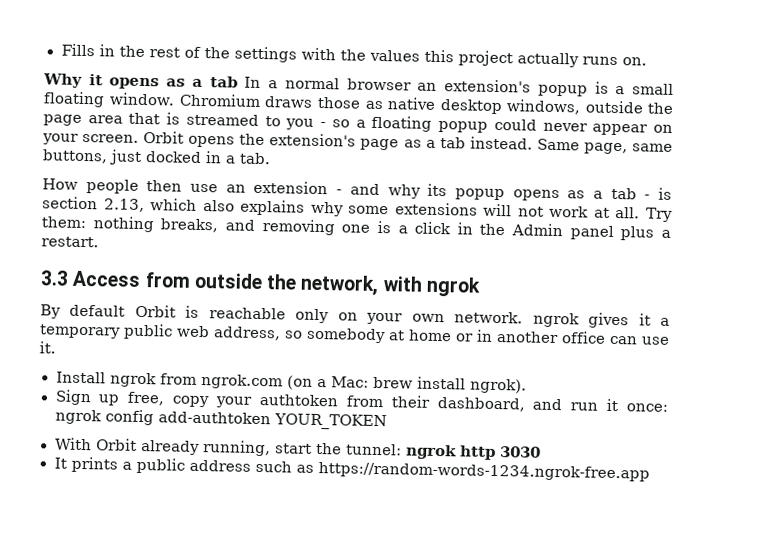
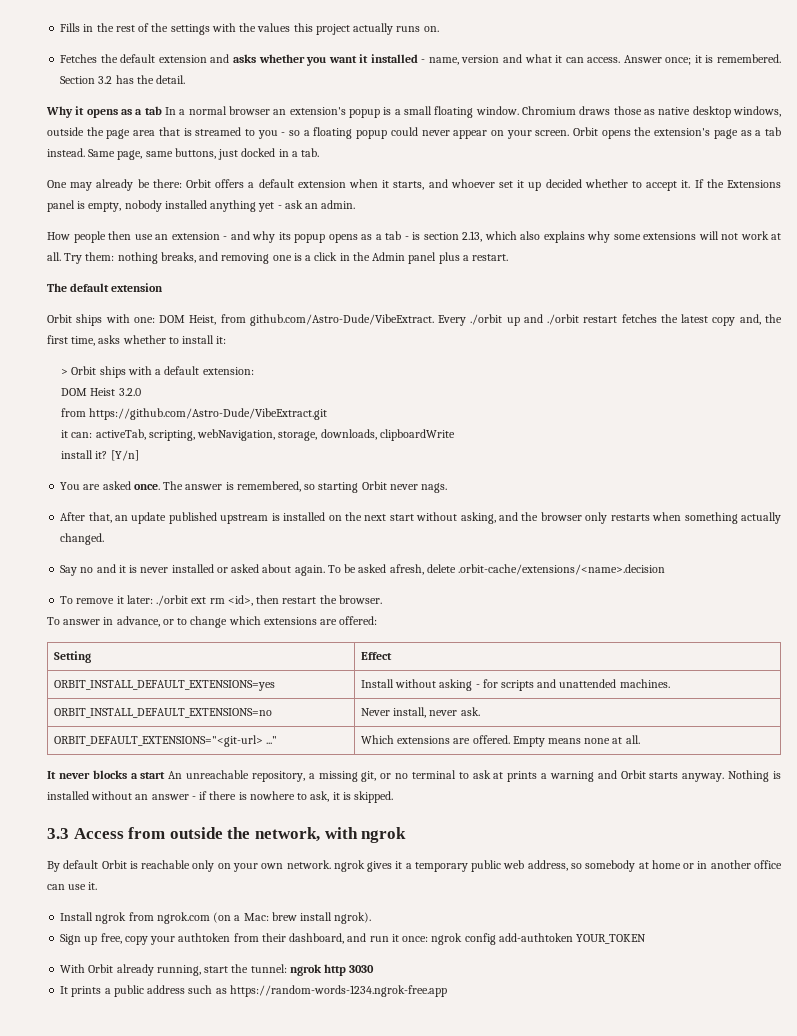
(647, 61) none -> [60,54,781,66] [60,75,186,84] // Fetches the default extension and asks whether you want it installed - name, version and what it can access. Answer once; it is remembered. Section 3.2 has the detail.
(271, 158) none -> [47,179,782,191] [47,200,356,212] // One may already be there: Orbit offers a default extension when it starts, and whoever set it up decided whether to accept it. If the Extensions panel is empty, nobody installed anything yet - ask an admin.
(99, 242) none -> [47,283,164,292] [47,314,783,326] [47,335,227,346] [61,366,254,378] [61,388,141,396] [61,408,328,420] [61,429,455,441] [61,450,139,461] [60,481,448,493] [60,512,781,524] [60,533,105,545] [60,564,666,576] [60,595,382,606] [47,616,378,628] [53,651,91,663] [360,652,392,660] [53,680,275,691] [360,679,670,691] [53,708,272,718] [360,707,480,718] [53,735,278,747] [360,735,640,747] [47,770,781,782] [47,791,394,803] // The default extension // Orbit ships with one: DOM Heist, from github.com/Astro-Dude/VibeExtract. Every ./orbit up and ./orbit restart fetches the latest copy and, the first time, asks whether to install it: // > Orbit ships with a default extension: // DOM Heist 3.2.0 // from https://github.com/Astro-Dude/VibeExtract.git // it can: activeTab, scripting, webNavigation, storage, downloads, clipboardWrite // install it? [Y/n] // You are asked once. The answer is remembered, so starting Orbit never nags. // After that, an update published upstream is installed on the next start without asking, and the browser only restarts when something actually changed. // Say no and it is never installed or asked about again. To be asked afresh, delete .orbit-cache/extensions/<name>.decision // To remove it later: ./orbit ext rm <id>, then restart the browser. // To answer in advance, or to change which extensions are offered: // Setting | Effect // ORBIT_INSTALL_DEFAULT_EXTENSIONS=yes | Install without asking - for scripts and unattended machines. // ORBIT_INSTALL_DEFAULT_EXTENSIONS=no | Never install, never ask. // ORBIT_DEFAULT_EXTENSIONS="<git-url> ..." | Which extensions are offered. Empty means none at all. // It never blocks a start An unreachable repository, a missing git, or no terminal to ask at prints a warning and Orbit starts anyway. Nothing is installed without an answer - if there is nowhere to ask, it is skipped.

